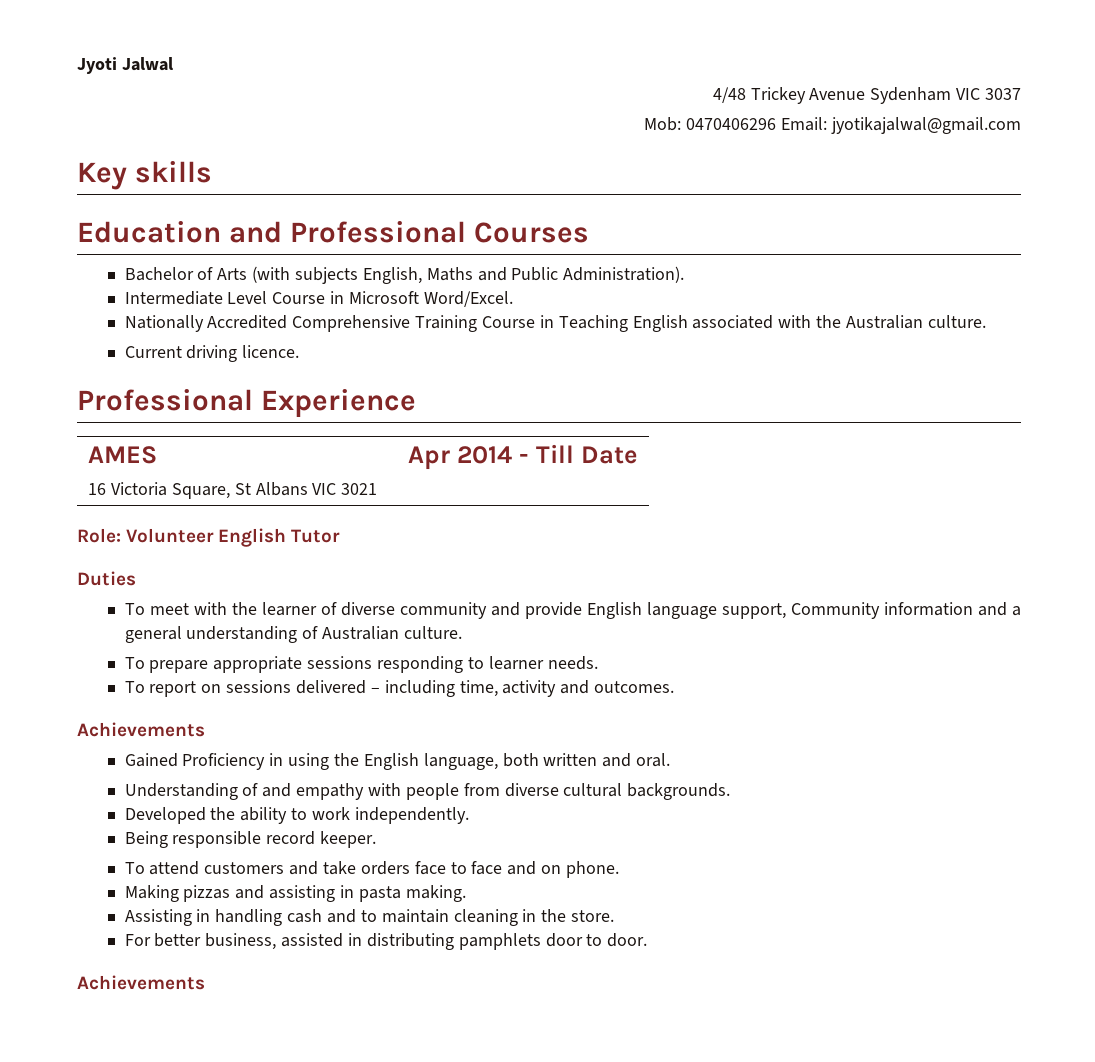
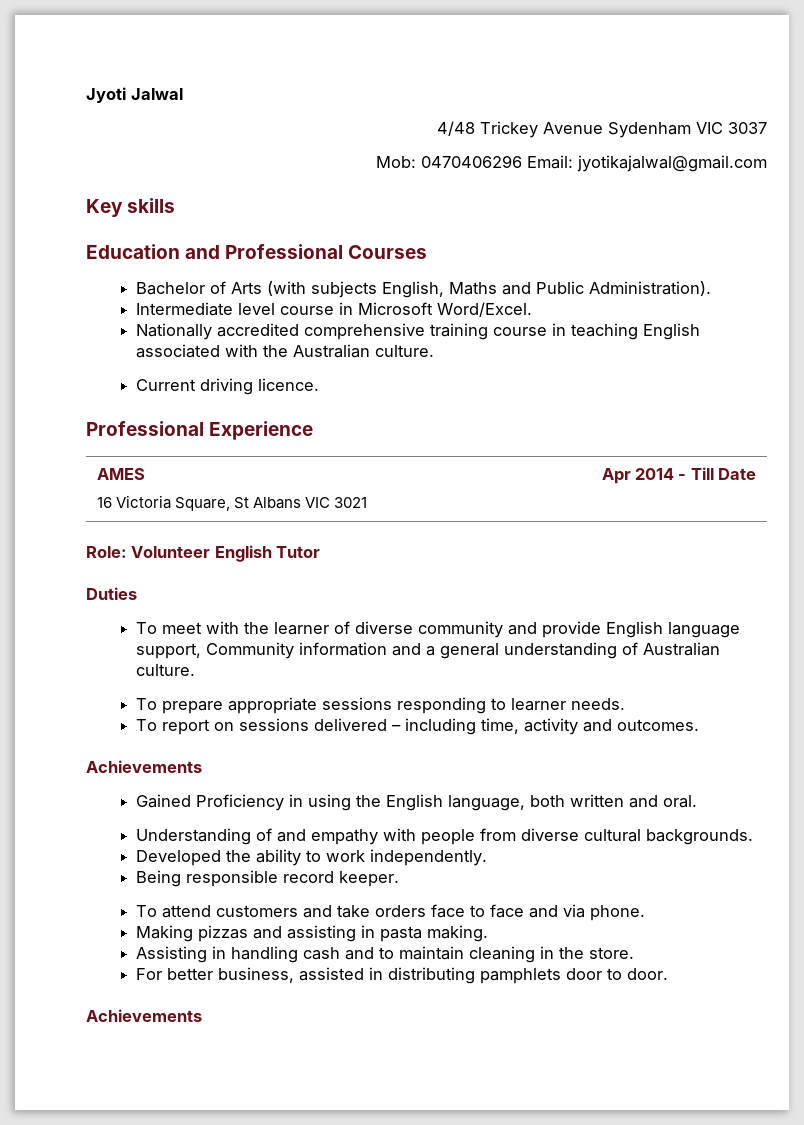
[227,291,326,304] Level Course -> [237,303,334,315] level course
[207,315,628,332] Accredited Comprehensive Training Course in Teaching -> [216,323,638,340] accredited comprehensive training course in teaching
[541,865,562,874] on -> [562,904,585,918] via

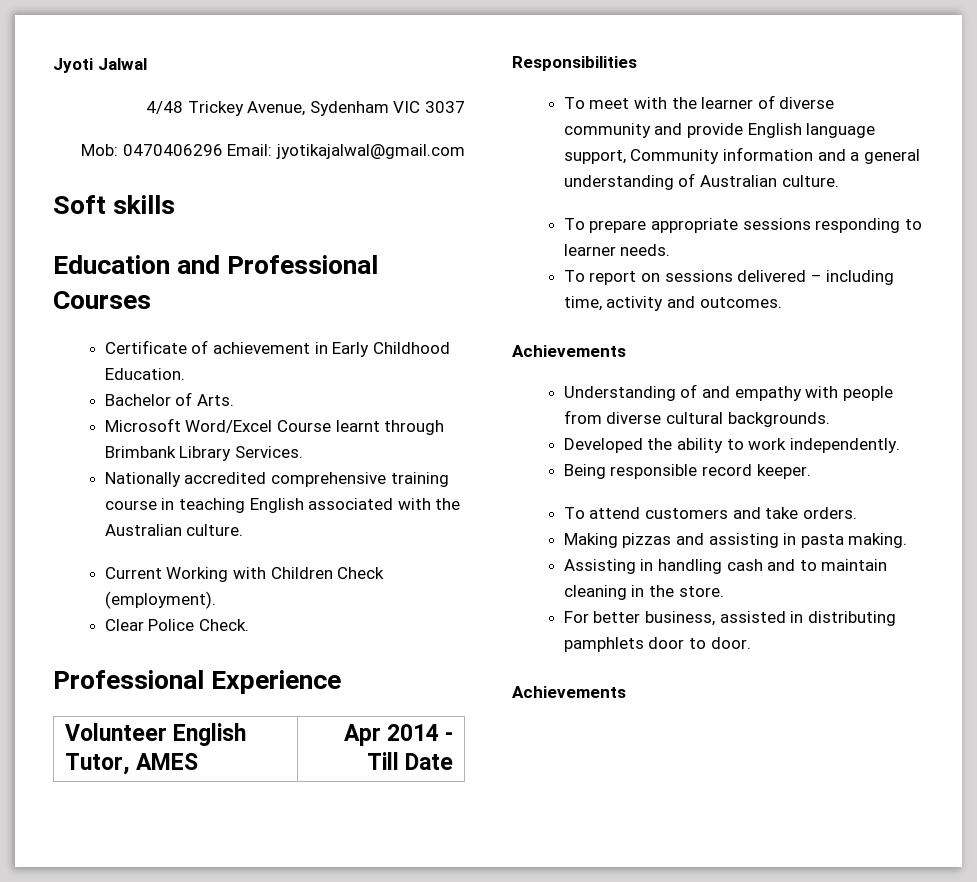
[543,122,603,134] Avenue -> [247,101,306,116] Avenue,
[86,199,123,217] Key -> [53,195,106,214] Soft
[135,281,711,298] [135,302,532,317] Bachelor of Arts (with subjects English, Maths and Public Administration). // Intermediate level course in Microsoft Word/Excel. -> [104,340,450,357] [104,368,185,380] [104,392,234,406] [104,418,445,435] [104,446,303,461] Certificate of achievement in Early Childhood Education. // Bachelor of Arts. // Microsoft Word/Excel Course learnt through Brimbank Library Services.
[199,378,319,395] [86,421,314,440] [96,468,145,480] [96,495,367,511] driving licence. // Professional Experience // AMES // 16 Victoria Square, St Albans VIC 3021 -> [166,567,385,582] [104,591,216,609] [104,619,249,631] [53,670,342,694] [64,723,247,746] [64,753,199,775] Working with Children Check (employment). // Clear Police Check. // Professional Experience // Volunteer English Tutor, AMES
[86,545,321,562] [86,587,137,600] Role: Volunteer English Tutor // Duties -> [512,56,637,71] Responsibilities
[135,794,697,811] // Gained Proficiency in using the English language, both written and oral. -> (626, 351) none
[374,904,645,921] orders face to face and via phone. -> [802,507,857,519] orders.

